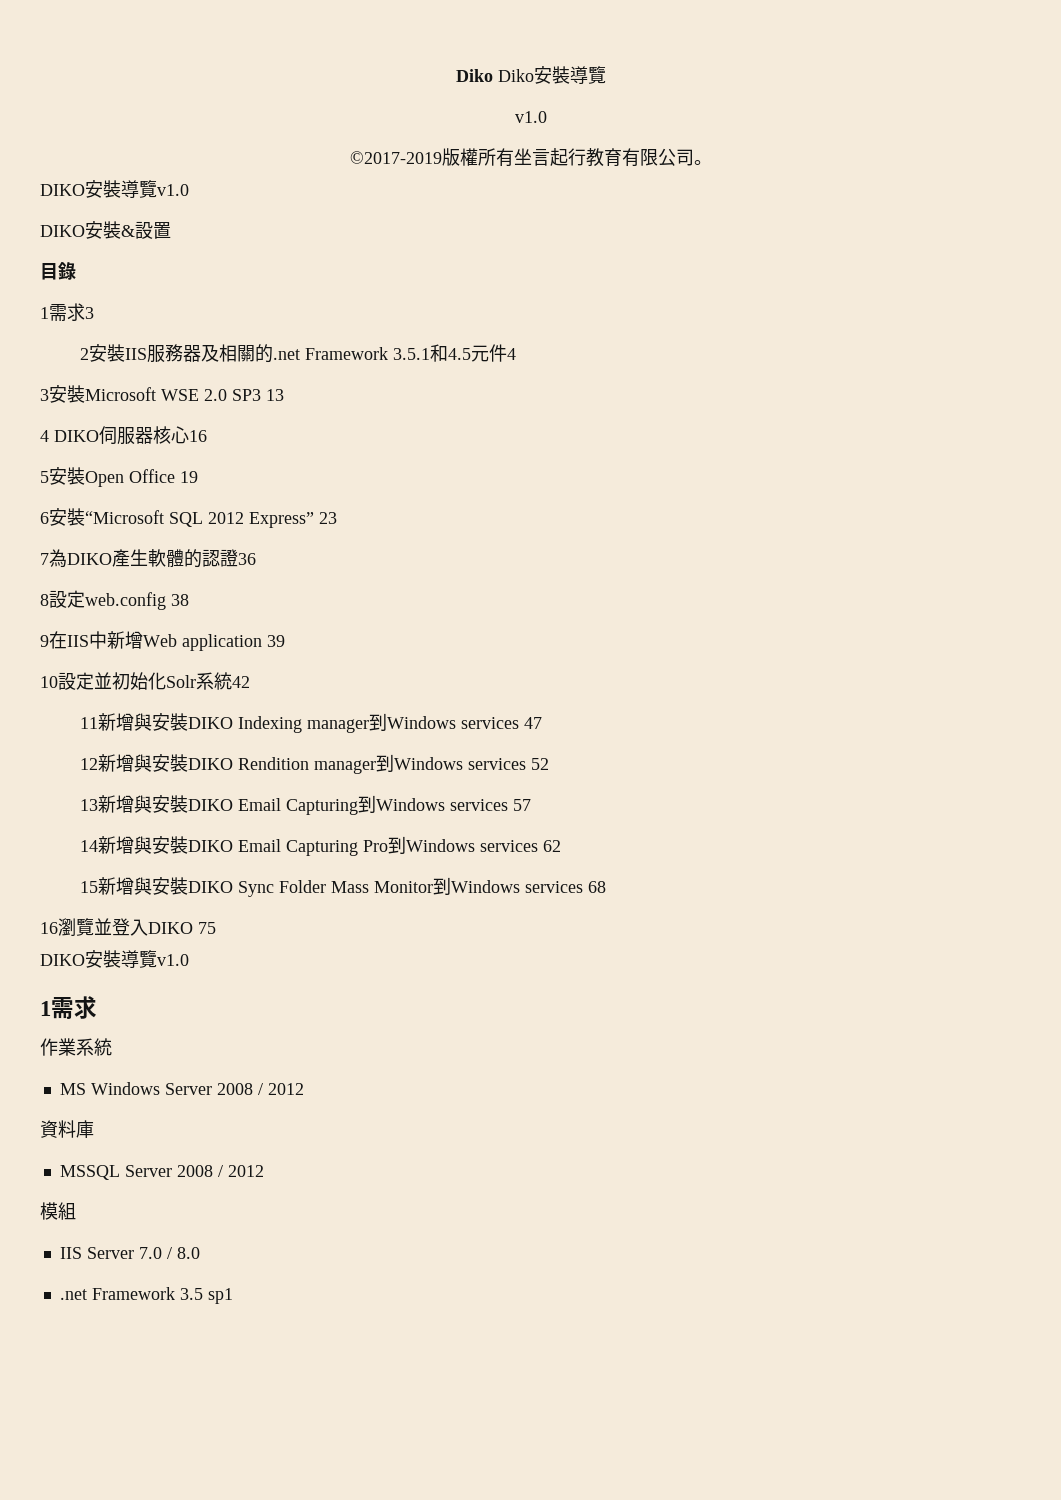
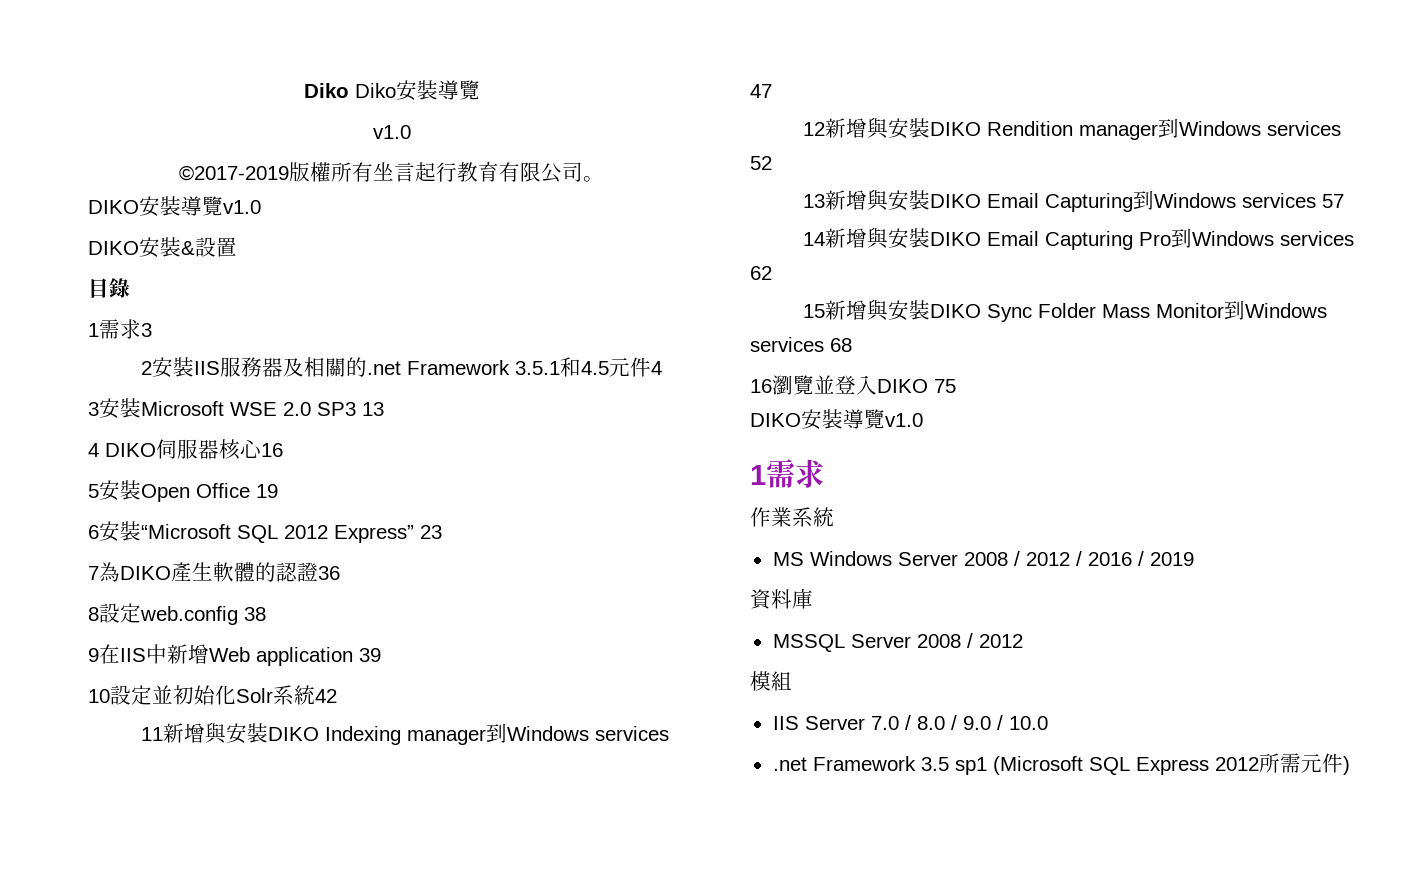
(304, 1089) none -> [1075,551,1194,566] / 2016 / 2019
(200, 1253) none -> [950,715,1048,730] / 9.0 / 10.0
(233, 1296) none -> [992,753,1350,775] (Microsoft SQL Express 2012所需元件)

